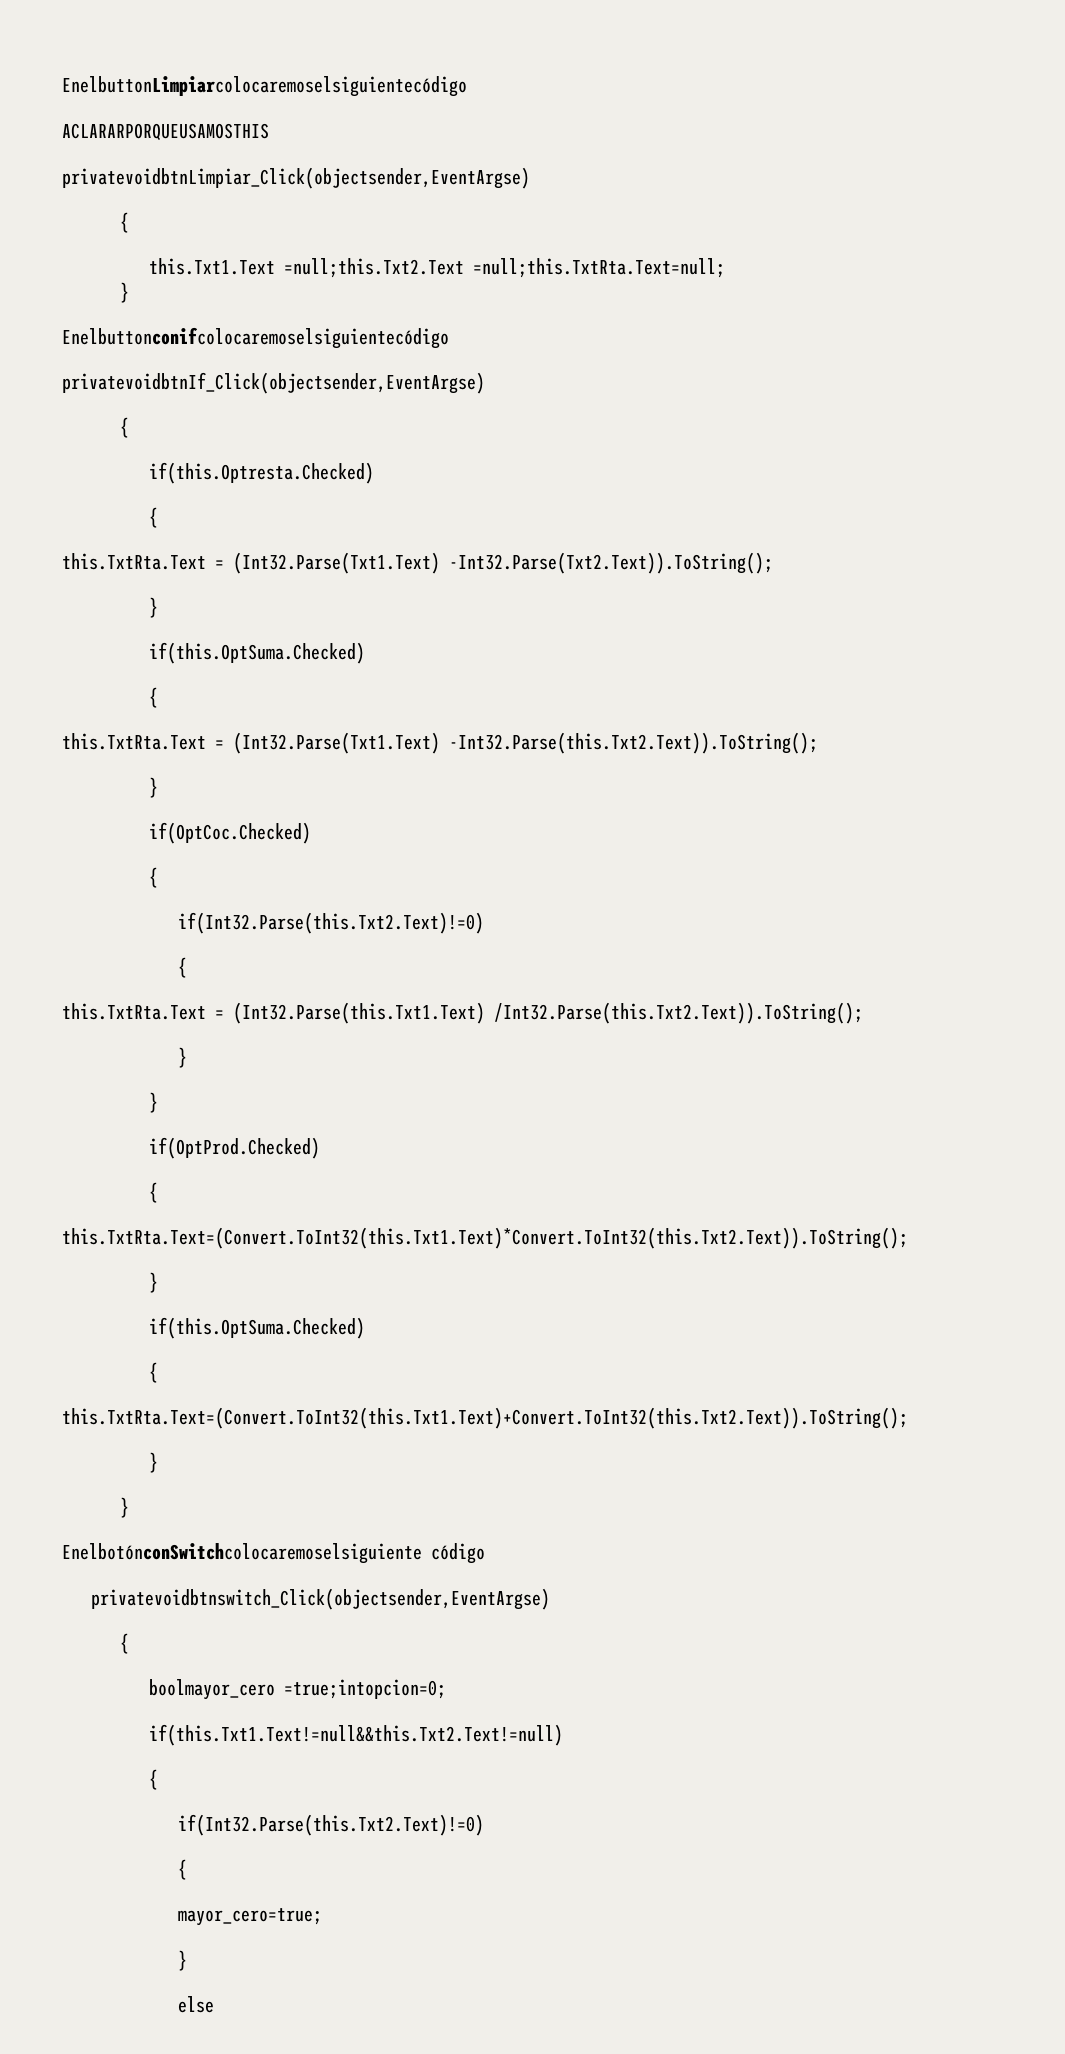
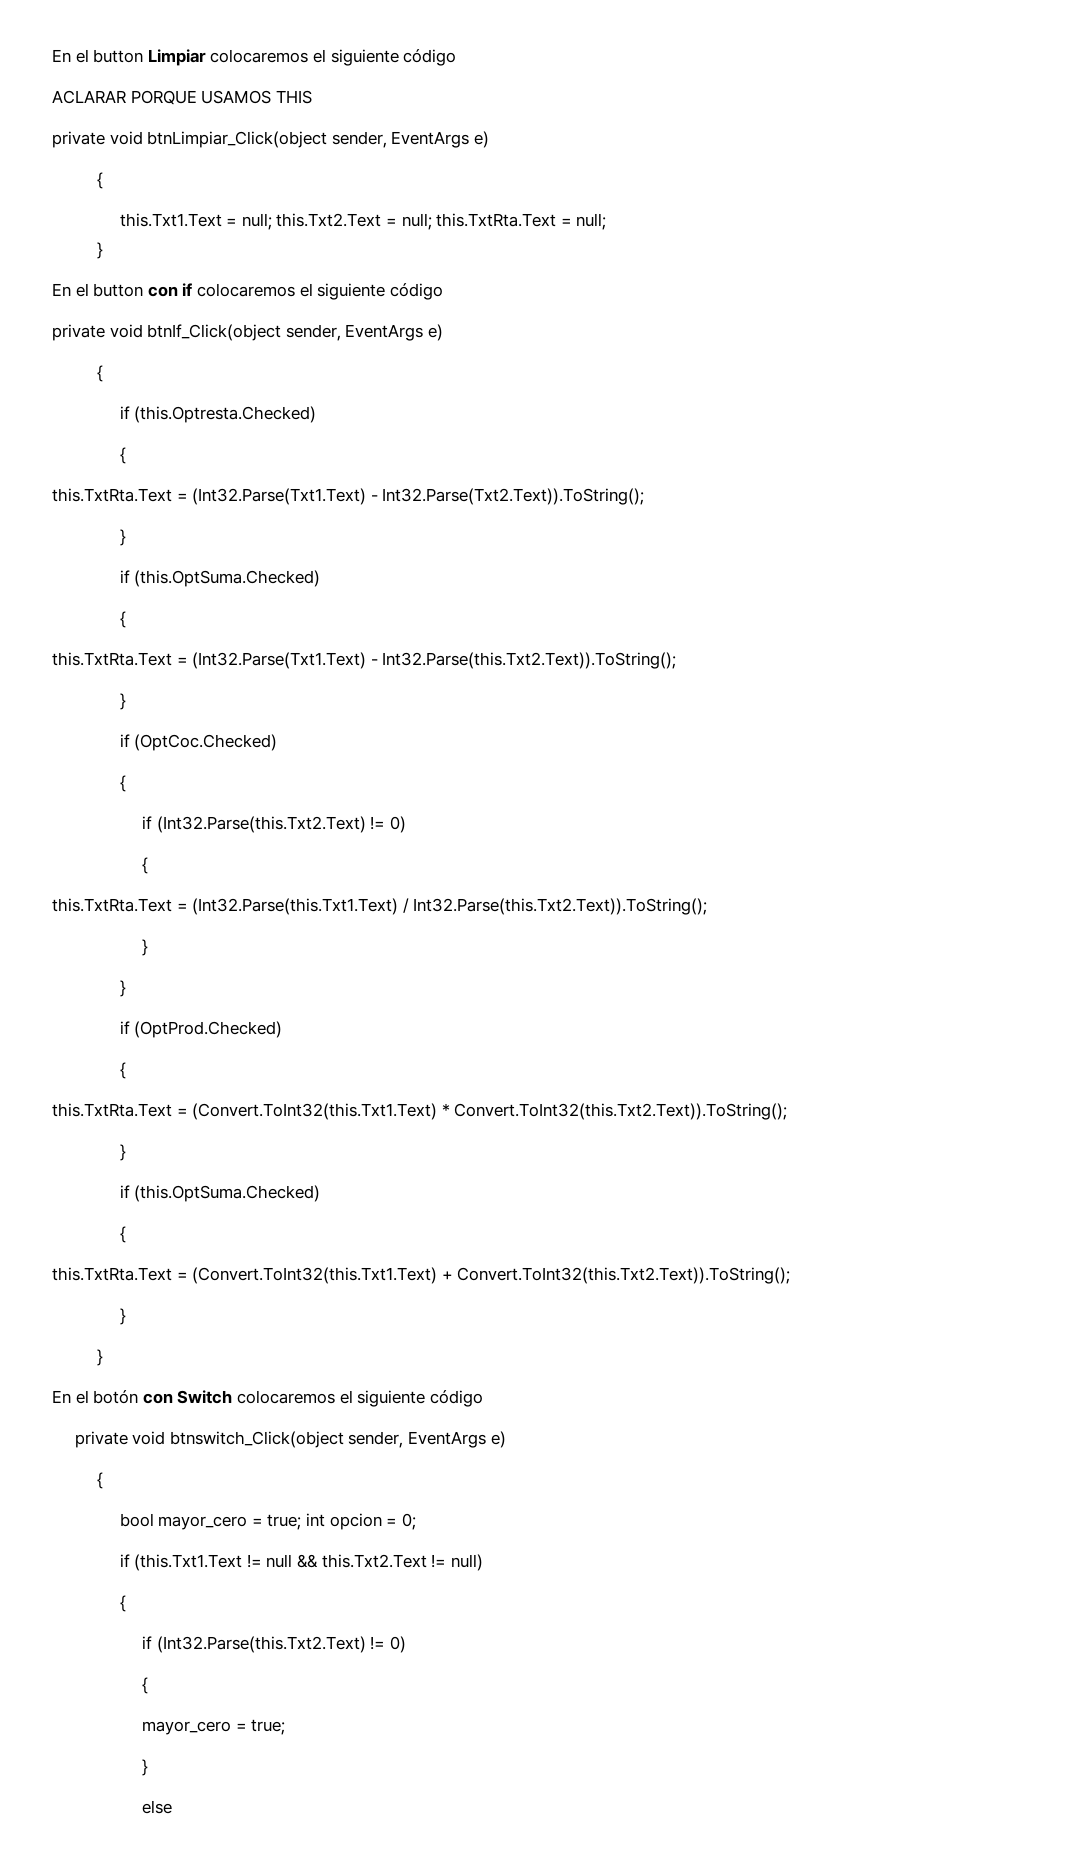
[62,76,467,97] [62,123,269,141] [62,167,530,189] [120,212,130,233] [149,258,726,278] [120,282,130,303] [62,327,449,349] [62,372,485,394] [120,417,130,438] [149,462,375,484] [149,507,159,528] [62,552,773,574] [149,597,159,618] [149,642,366,664] [149,687,159,708] [62,732,818,754] [149,777,159,798] [149,822,312,844] [149,867,159,888] [178,912,485,934] EnelbuttonLimpiarcolocaremoselsiguientecódigo // ACLARARPORQUEUSAMOSTHIS // privatevoidbtnLimpiar_Click(objectsender,EventArgse) // { // this.Txt1.Text =null;this.Txt2.Text =null;this.TxtRta.Text=null; // } // Enelbuttonconifcolocaremoselsiguientecódigo // privatevoidbtnIf_Click(objectsender,EventArgse) // { // if(this.Optresta.Checked) // { // this.TxtRta.Text = (Int32.Parse(Txt1.Text) -Int32.Parse(Txt2.Text)).ToString(); // } // if(this.OptSuma.Checked) // { // this.TxtRta.Text = (Int32.Parse(Txt1.Text) -Int32.Parse(this.Txt2.Text)).ToString(); // } // if(OptCoc.Checked) // { // if(Int32.Parse(this.Txt2.Text)!=0) -> [52,49,457,66] [52,90,312,105] [52,131,489,148] [97,172,104,189] [119,213,607,230] [97,242,104,259] [52,283,443,300] [52,324,443,341] [97,365,104,382] [119,406,317,423] [119,447,126,464] [52,488,645,505] [119,529,126,546] [119,570,321,587] [119,611,126,628] [52,652,677,669] [119,693,126,710] [119,734,278,751] [119,775,126,792] [142,816,407,833] En el button Limpiar colocaremos el siguiente código // ACLARAR PORQUE USAMOS THIS // private void btnLimpiar_Click(object sender, EventArgs e) // { // this.Txt1.Text = null; this.Txt2.Text = null; this.TxtRta.Text = null; // } // En el button con if colocaremos el siguiente código // private void btnIf_Click(object sender, EventArgs e) // { // if (this.Optresta.Checked) // { // this.TxtRta.Text = (Int32.Parse(Txt1.Text) - Int32.Parse(Txt2.Text)).ToString(); // } // if (this.OptSuma.Checked) // { // this.TxtRta.Text = (Int32.Parse(Txt1.Text) - Int32.Parse(this.Txt2.Text)).ToString(); // } // if (OptCoc.Checked) // { // if (Int32.Parse(this.Txt2.Text) != 0)
[494,1002,863,1024] [178,1047,188,1068] [149,1092,159,1113] [149,1137,321,1159] [149,1182,159,1203] [62,1227,908,1249] [149,1272,159,1293] [149,1317,366,1339] [149,1362,159,1383] [62,1407,908,1429] [149,1452,159,1473] [120,1497,130,1518] [62,1543,485,1564] [91,1588,551,1610] [120,1633,130,1654] [149,1679,447,1700] [149,1724,564,1746] [149,1769,159,1790] [178,1814,485,1836] [178,1859,188,1880] [178,1908,323,1926] /Int32.Parse(this.Txt2.Text)).ToString(); // } // } // if(OptProd.Checked) // { // this.TxtRta.Text=(Convert.ToInt32(this.Txt1.Text)*Convert.ToInt32(this.Txt2.Text)).ToString(); // } // if(this.OptSuma.Checked) // { // this.TxtRta.Text=(Convert.ToInt32(this.Txt1.Text)+Convert.ToInt32(this.Txt2.Text)).ToString(); // } // } // EnelbotónconSwitchcolocaremoselsiguiente código // privatevoidbtnswitch_Click(objectsender,EventArgse) // { // boolmayor_cero =true;intopcion=0; // if(this.Txt1.Text!=null&&this.Txt2.Text!=null) // { // if(Int32.Parse(this.Txt2.Text)!=0) // { // mayor_cero=true; -> [402,898,708,915] [142,939,149,956] [119,980,126,997] [119,1021,283,1038] [119,1062,126,1079] [52,1103,788,1120] [119,1144,126,1161] [119,1185,321,1202] [119,1226,126,1243] [52,1267,791,1284] [119,1308,126,1325] [97,1349,104,1366] [52,1390,483,1407] [74,1431,506,1448] [97,1472,104,1489] [119,1513,416,1530] [119,1554,483,1571] [119,1595,126,1612] [142,1636,407,1653] [142,1677,149,1694] [142,1719,286,1735] / Int32.Parse(this.Txt2.Text)).ToString(); // } // } // if (OptProd.Checked) // { // this.TxtRta.Text = (Convert.ToInt32(this.Txt1.Text) * Convert.ToInt32(this.Txt2.Text)).ToString(); // } // if (this.OptSuma.Checked) // { // this.TxtRta.Text = (Convert.ToInt32(this.Txt1.Text) + Convert.ToInt32(this.Txt2.Text)).ToString(); // } // } // En el botón con Switch colocaremos el siguiente código // private void btnswitch_Click(object sender, EventArgs e) // { // bool mayor_cero = true; int opcion = 0; // if (this.Txt1.Text != null && this.Txt2.Text != null) // { // if (Int32.Parse(this.Txt2.Text) != 0) // { // mayor_cero = true;

